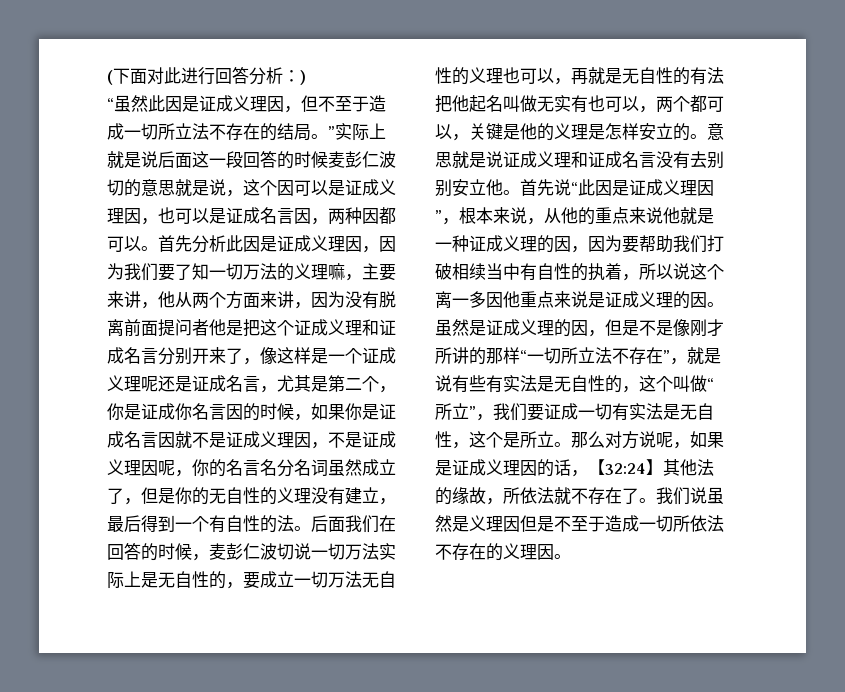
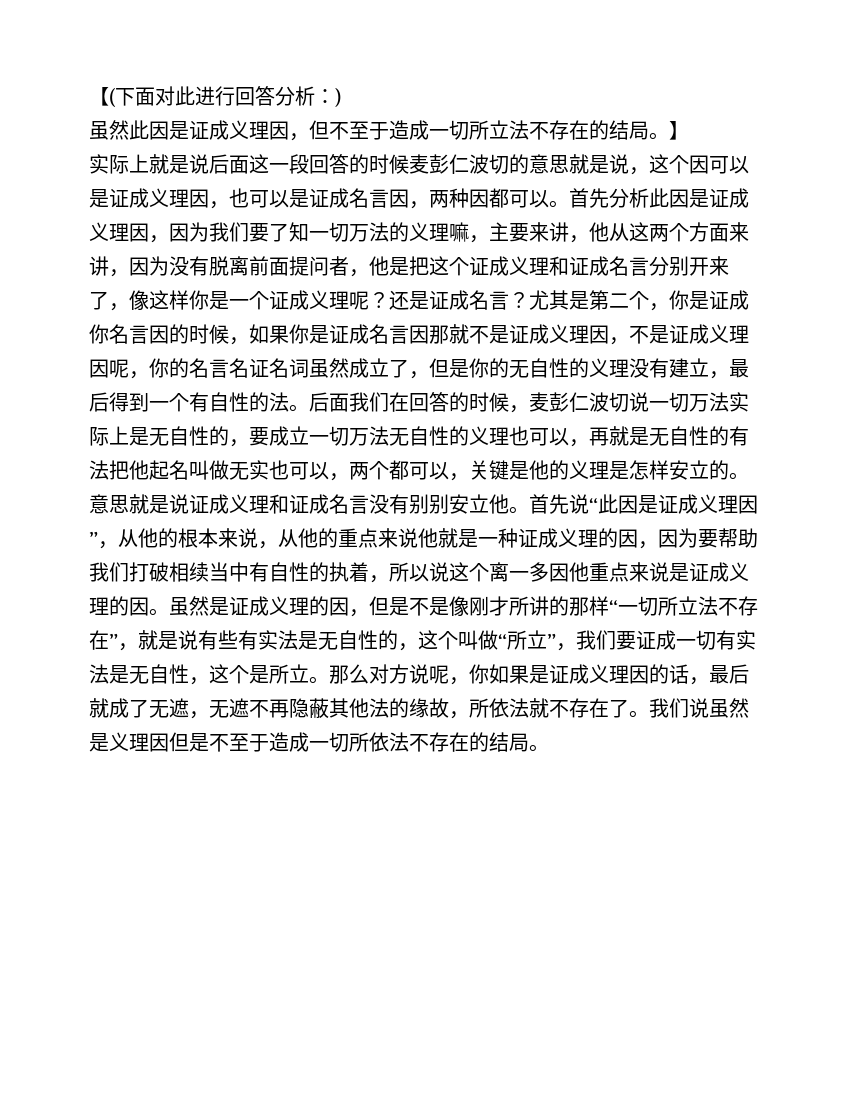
(107, 77) none -> [89,87,109,106] 【
[107,98,114,110] “ -> (341, 97) none
[328,126,335,138] ” -> [669,121,689,140] 】 //
(192, 300) none -> [629,222,649,242] 这
(209, 327) none -> [349,269,369,277] ，
(311, 355) none -> [189,290,209,310] 你
(158, 384) none -> [369,292,389,308] ？
[260,386,277,393] ， -> [509,292,529,308] ？
(175, 440) none -> [429,325,449,344] 那
[277,459,294,477] 分 -> [249,358,269,378] 证
[571,95,588,113] 有 -> (269, 470) none
[690,151,707,168] 去 -> (409, 504) none
(459, 221) none -> [118,528,178,548] 从他的
(690, 445) none -> [469,664,489,684] 你
[588,459,663,475] 【32:24】 -> [709,664,749,684] [89,698,329,719] 最后就成了无遮，无遮不再隐蔽
[503,543,554,560] 义理因 -> [489,732,529,752] 结局

